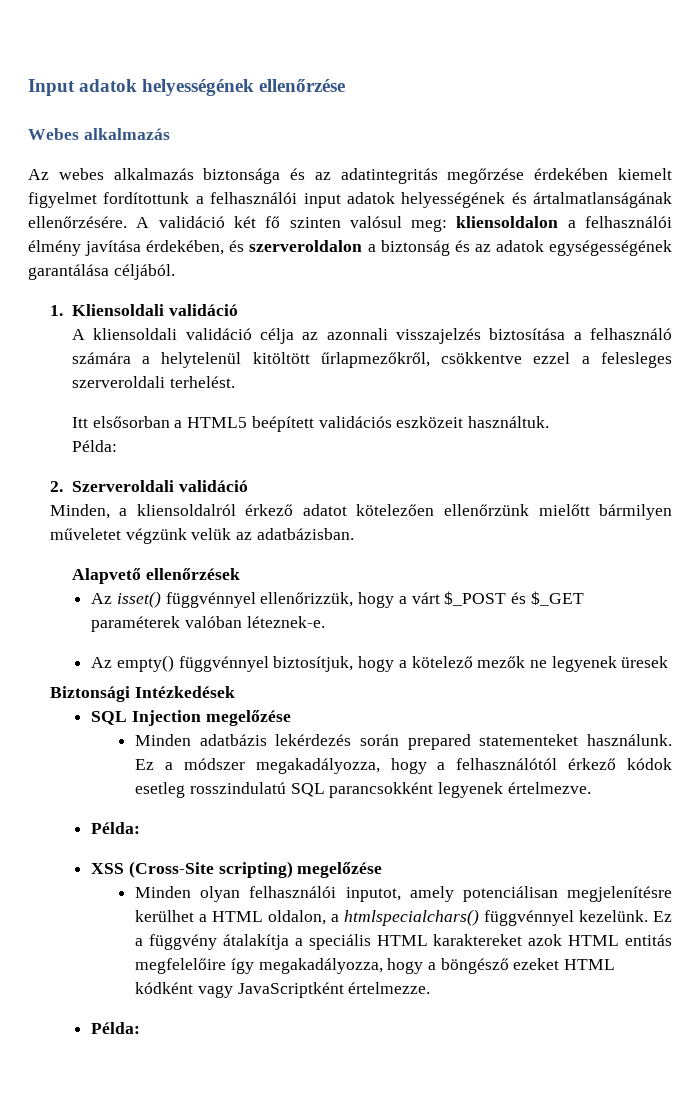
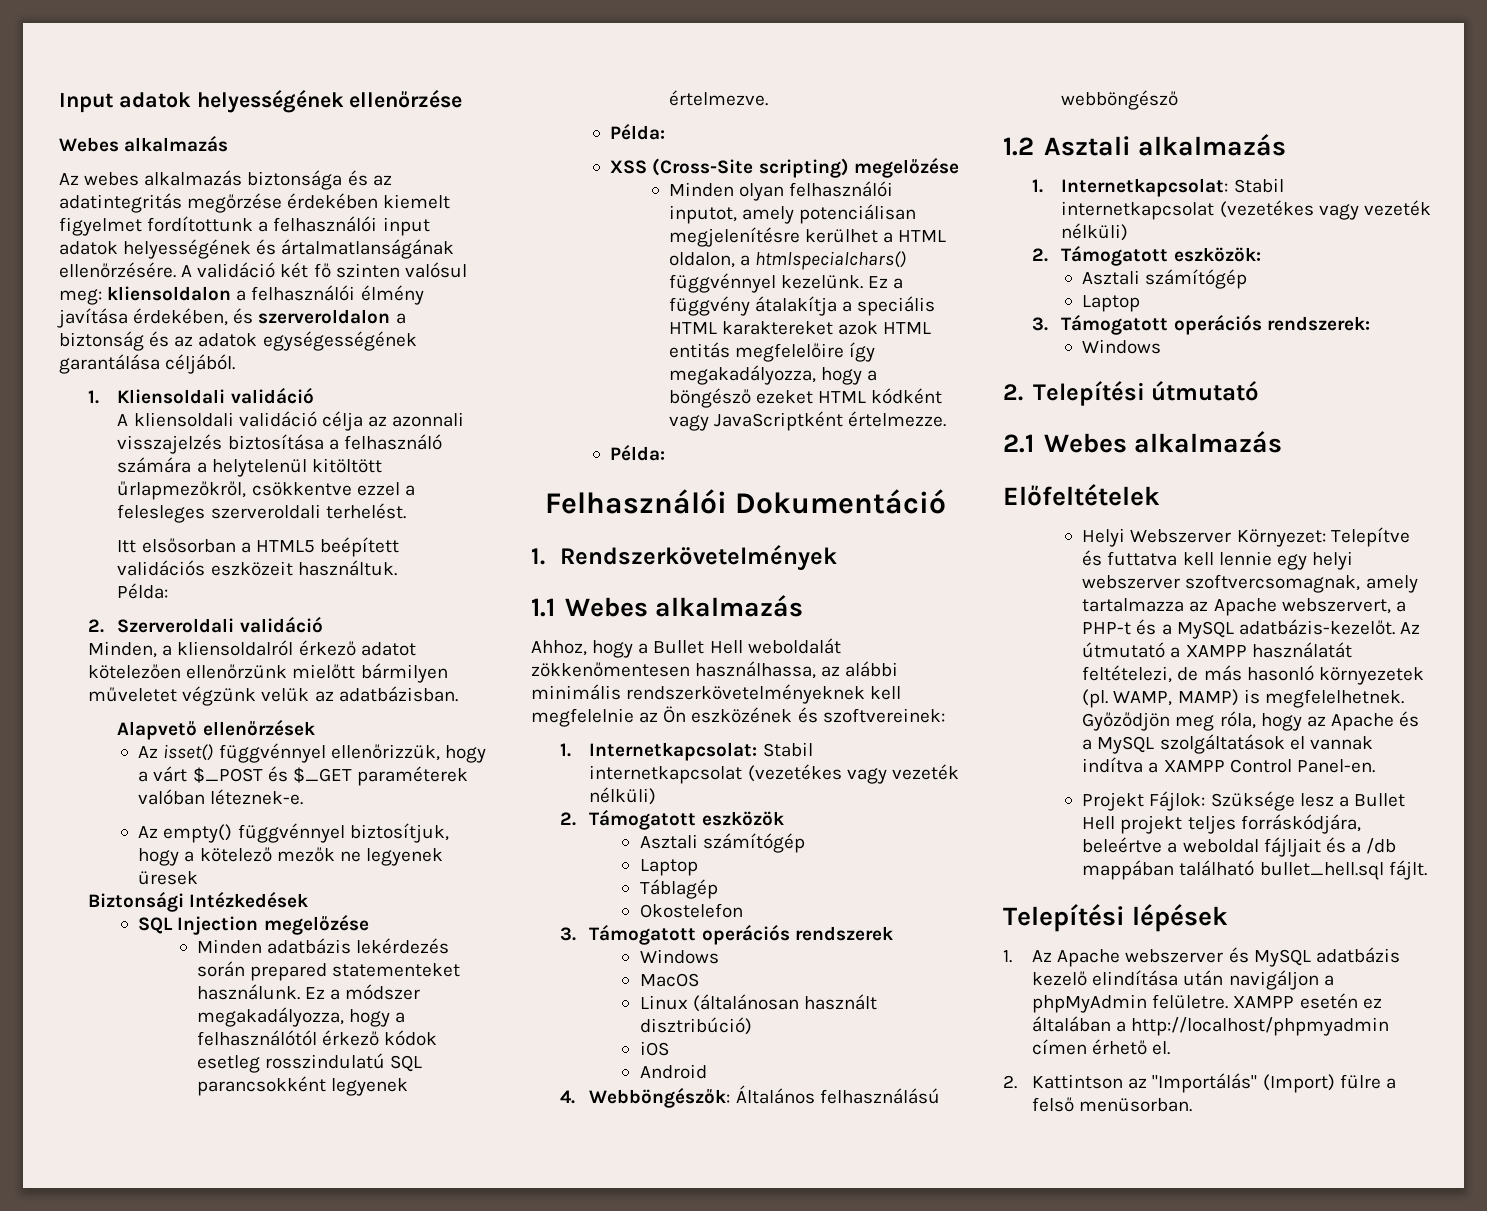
(141, 1028) none -> [544,489,947,514] [531,545,838,571] [531,595,803,617] [531,638,841,658] [531,661,899,679] [531,684,902,704] [531,706,945,727] [560,742,813,761] [589,764,959,784] [589,787,657,805] [560,810,784,830] [639,833,805,853] [639,859,698,876] [639,879,718,899] [639,903,743,918] [560,925,893,945] [639,949,719,964] [639,973,699,987] [639,994,877,1012] [639,1017,752,1035] [639,1041,669,1056] [639,1064,707,1079] [560,1085,940,1108] [1061,90,1179,110] [1003,134,1286,156] [1032,178,1284,197] [1061,200,1431,220] [1061,223,1129,241] [1032,246,1261,266] [1082,269,1248,289] [1082,295,1141,312] [1032,315,1370,335] [1082,339,1162,354] [1003,381,1259,406] [1003,431,1282,453] [1003,484,1160,506] [1082,527,1410,547] [1082,550,1353,570] [1082,574,1418,593] [1082,598,1406,616] [1082,619,1420,639] [1082,642,1352,658] [1082,665,1424,685] [1082,689,1404,708] [1082,711,1420,731] [1082,734,1373,754] [1082,757,1375,773] [1082,791,1405,811] [1082,814,1361,834] [1082,837,1397,857] [1082,860,1427,880] [1003,904,1229,932] [1003,947,1400,967] [1032,970,1334,990] [1032,993,1382,1013] [1032,1016,1390,1036] [1032,1039,1171,1055] [1003,1073,1396,1093] [1032,1097,1193,1112] // Felhasználói Dokumentáció // 1. Rendszerkövetelmények // 1.1 Webes alkalmazás // Ahhoz, hogy a Bullet Hell weboldalát zökkenőmentesen használhassa, az alábbi minimális rendszerkövetelményeknek kell megfelelnie az Ön eszközének és szoftvereinek: // 1. Internetkapcsolat: Stabil internetkapcsolat (vezetékes vagy vezeték nélküli) // 2. Támogatott eszközök // Asztali számítógép // Laptop // Táblagép // Okostelefon // 3. Támogatott operációs rendszerek // Windows // MacOS // Linux (általánosan használt disztribúció) // iOS // Android // 4. Webböngészők: Általános felhasználású webböngésző // 1.2 Asztali alkalmazás // 1. Internetkapcsolat: Stabil internetkapcsolat (vezetékes vagy vezeték nélküli) // 2. Támogatott eszközök: // Asztali számítógép // Laptop // 3. Támogatott operációs rendszerek: // Windows // 2. Telepítési útmutató // 2.1 Webes alkalmazás // Előfeltételek // Helyi Webszerver Környezet: Telepítve és futtatva kell lennie egy helyi webszerver szoftvercsomagnak, amely tartalmazza az Apache webszervert, a PHP-t és a MySQL adatbázis-kezelőt. Az útmutató a XAMPP használatát feltételezi, de más hasonló környezetek (pl. WAMP, MAMP) is megfelelhetnek. Győződjön meg róla, hogy az Apache és a MySQL szolgáltatások el vannak indítva a XAMPP Control Panel-en. // Projekt Fájlok: Szüksége lesz a Bullet Hell projekt teljes forráskódjára, beleértve a weboldal fájljait és a /db mappában található bullet_hell.sql fájlt. // Telepítési lépések // 1. Az Apache webszerver és MySQL adatbázis kezelő elindítása után navigáljon a phpMyAdmin felületre. XAMPP esetén ez általában a http://localhost/phpmyadmin címen érhető el. // 2. Kattintson az "Importálás" (Import) fülre a felső menüsorban.

